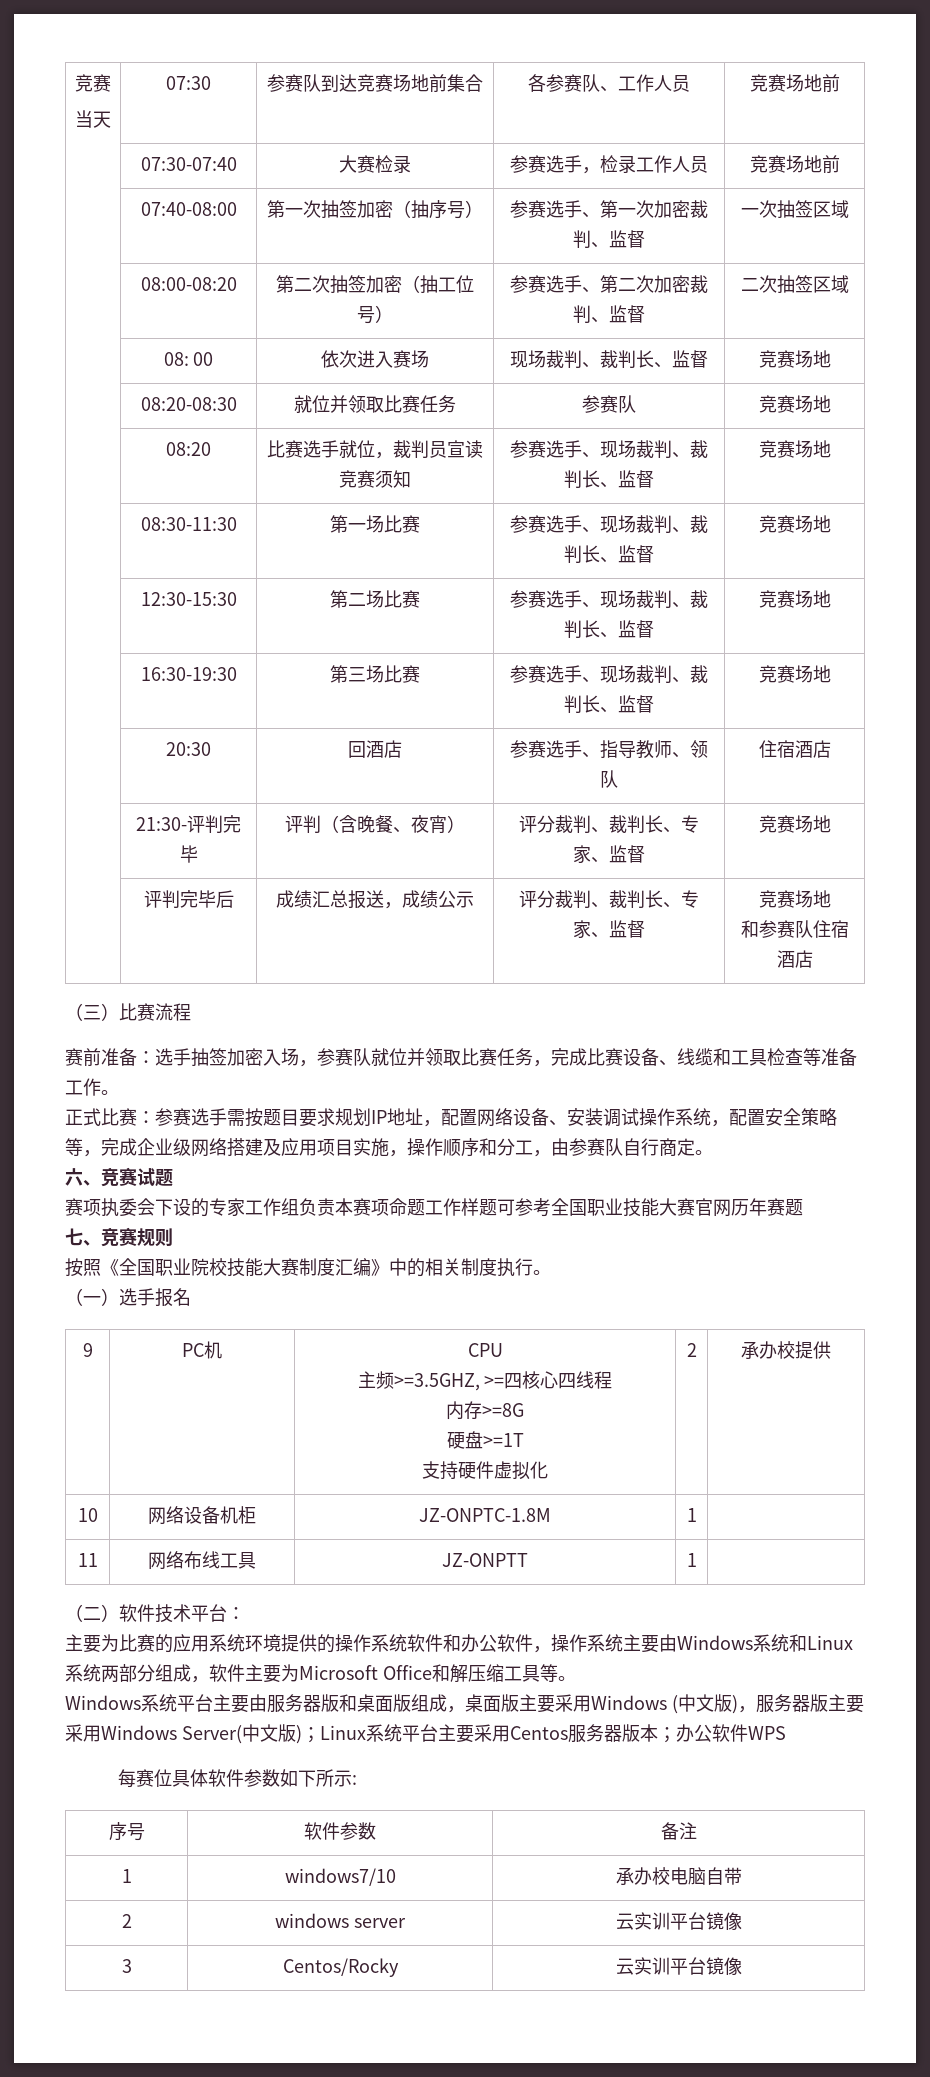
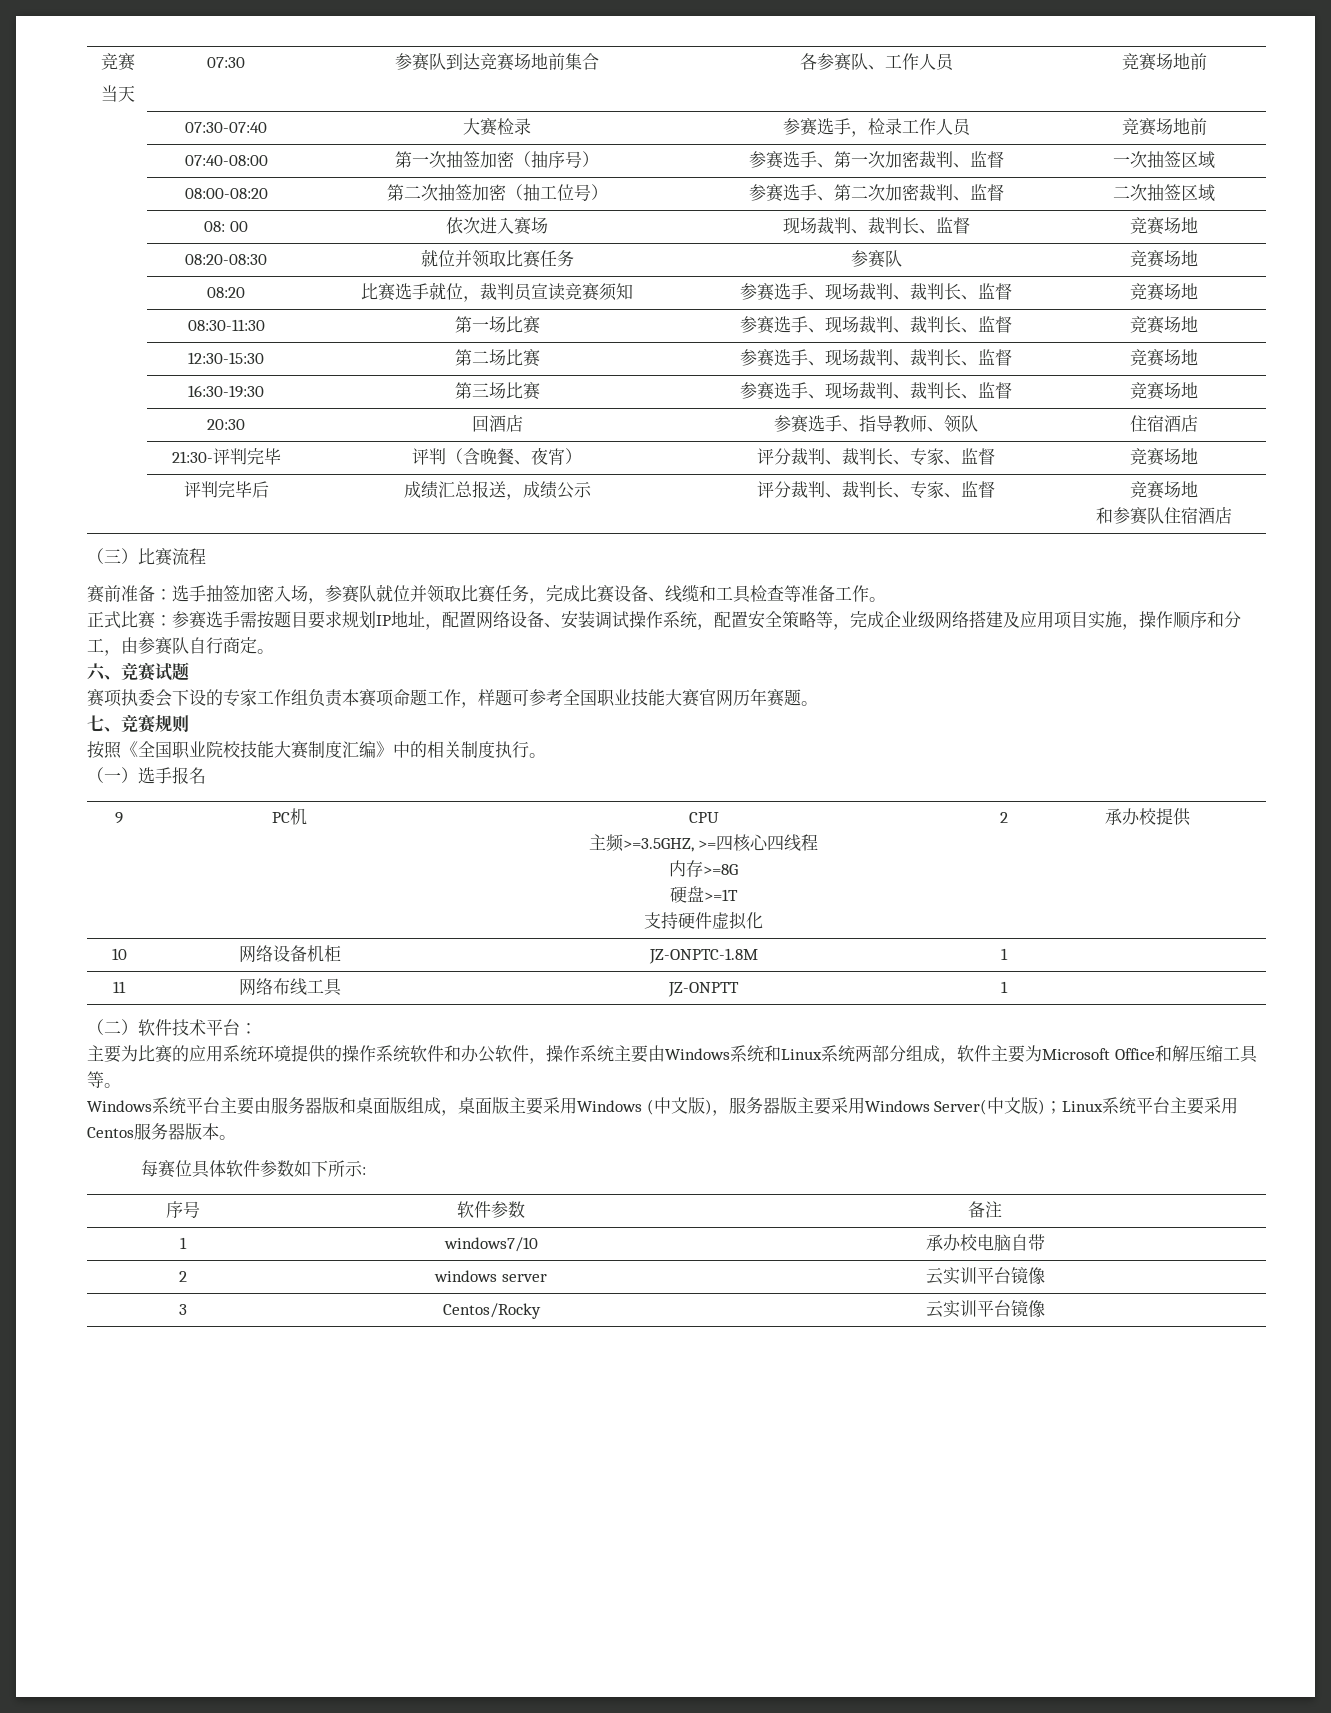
(461, 1207) none -> [461,702,478,708] ，
(803, 1207) none -> [801,701,818,706] 。
[657,1724,786,1743] ；办公软件WPS -> [219,1135,236,1140] 。

